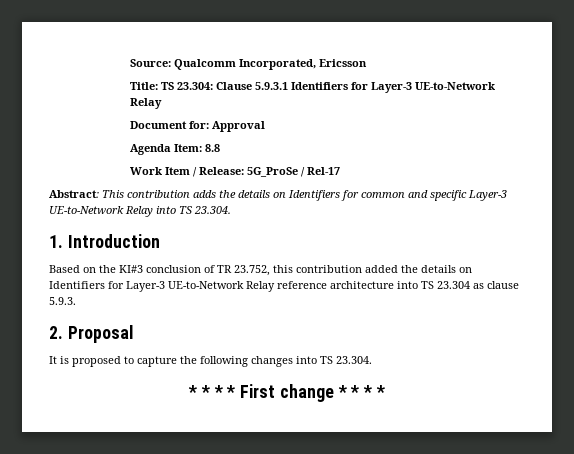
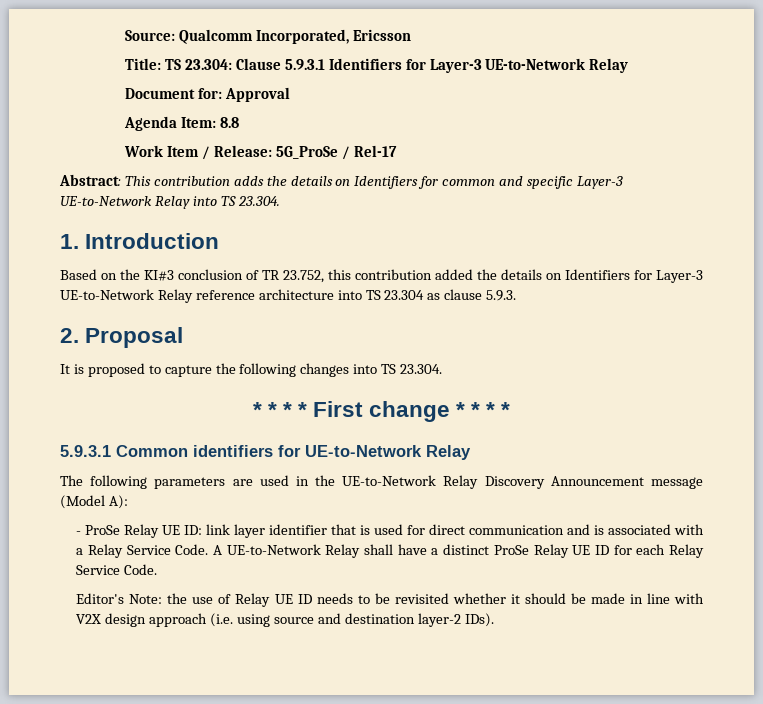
(385, 391) none -> [60,445,471,460] [60,475,703,489] [60,495,128,509] [76,524,705,538] [76,544,705,558] [76,564,158,575] [76,593,704,607] [76,613,494,627] // 5.9.3.1 Common identifiers for UE-to-Network Relay // The following parameters are used in the UE-to-Network Relay Discovery Announcement message (Model A): // - ProSe Relay UE ID: link layer identifier that is used for direct communication and is associated with a Relay Service Code. A UE-to-Network Relay shall have a distinct ProSe Relay UE ID for each Relay Service Code. // Editor's Note: the use of Relay UE ID needs to be revisited whether it should be made in line with V2X design approach (i.e. using source and destination layer-2 IDs).

